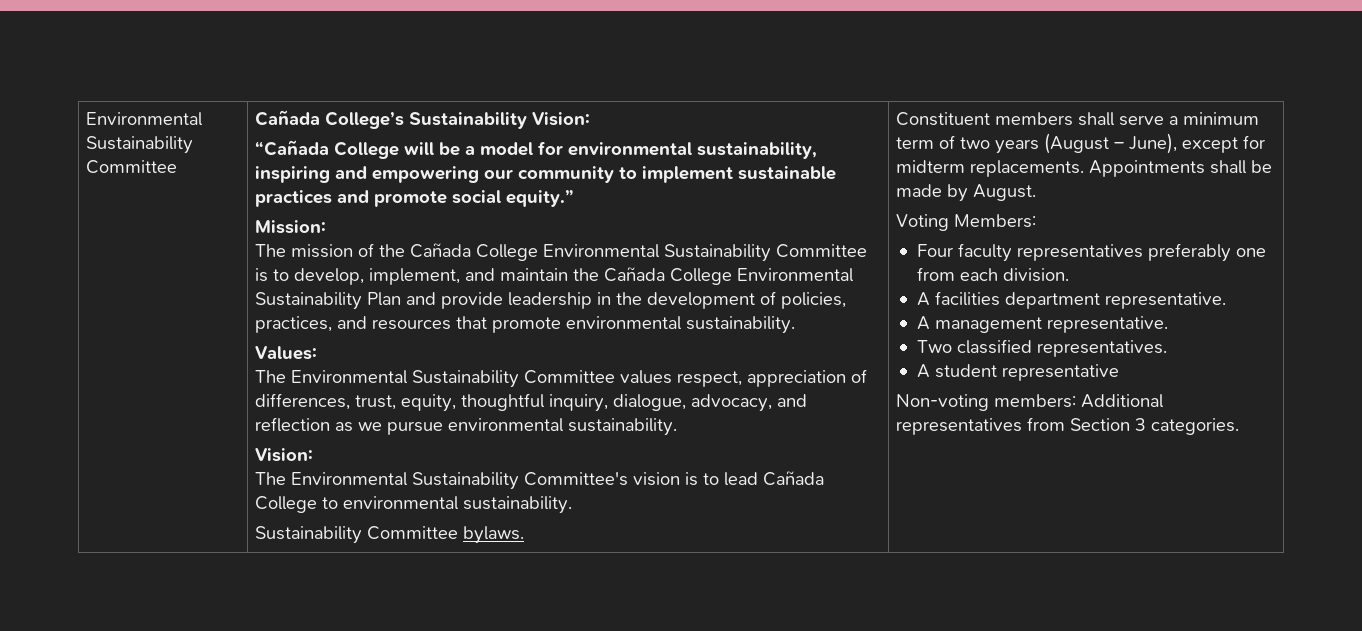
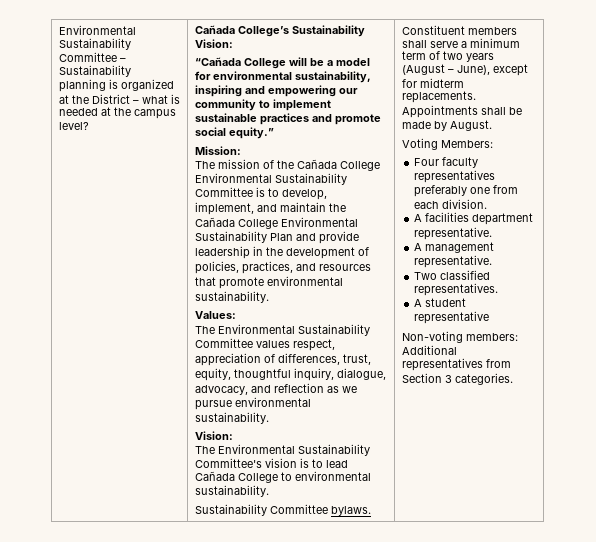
[86,112,203,126] [86,136,194,154] [86,160,178,174] Environmental Sustainability Committee -> [58,25,136,35] [58,38,131,50] [58,52,126,62] [58,65,131,77] [58,79,174,92] [58,94,180,104] [58,107,176,119] [58,122,89,130] Environmental Sustainability Committee – Sustainability planning is organized at the District – what is needed at the campus level?

